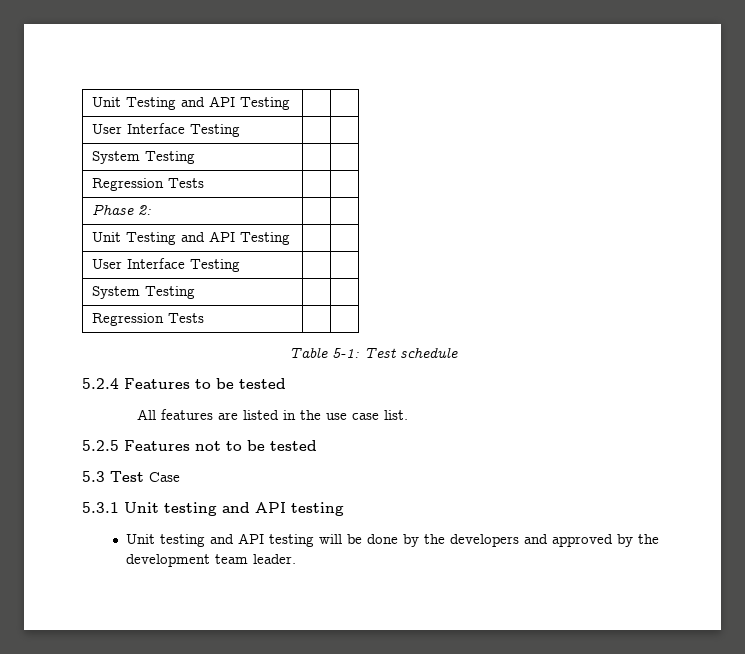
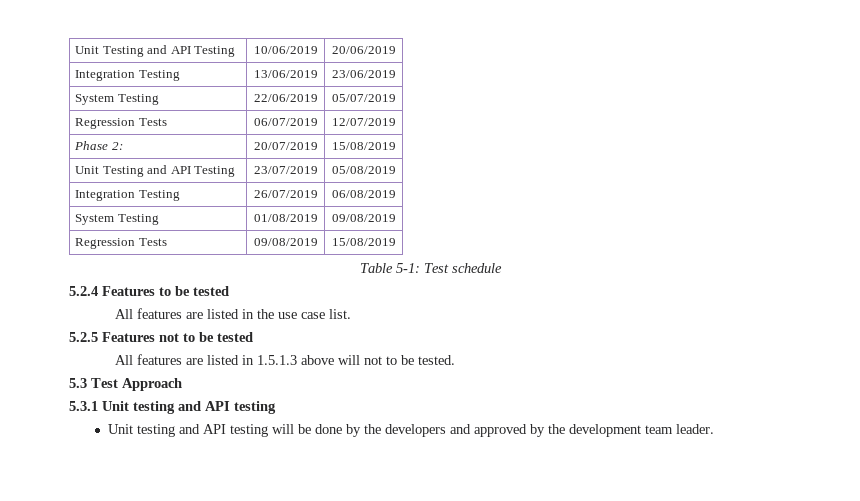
[92,96,291,110] [92,123,241,137] [92,151,196,164] [92,178,205,191] Unit Testing and API Testing | | // User Interface Testing | | // System Testing | | // Regression Tests | | -> [75,45,236,57] [253,46,318,54] [331,46,396,54] [75,70,180,81] [253,70,318,78] [331,70,396,78] [75,94,159,105] [253,94,318,102] [331,94,396,102] [75,118,167,129] [253,118,318,126] [331,118,396,126] Unit Testing and API Testing | 10/06/2019 | 20/06/2019 // Integration Testing | 13/06/2019 | 23/06/2019 // System Testing | 22/06/2019 | 05/07/2019 // Regression Tests | 06/07/2019 | 12/07/2019
[92,231,291,245] [92,258,241,272] [92,286,196,299] [92,313,205,326] | // Unit Testing and API Testing | | // User Interface Testing | | // System Testing | | // Regression Tests | | -> [253,142,318,150] [331,142,396,150] [75,165,236,177] [253,166,318,174] [331,166,396,174] [75,190,180,201] [253,190,318,198] [331,190,396,198] [75,214,159,225] [253,214,318,222] [331,214,396,222] [75,238,167,249] [253,238,318,246] [331,238,396,246] 20/07/2019 | 15/08/2019 // Unit Testing and API Testing | 23/07/2019 | 05/08/2019 // Integration Testing | 26/07/2019 | 06/08/2019 // System Testing | 01/08/2019 | 09/08/2019 // Regression Tests | 09/08/2019 | 15/08/2019
(317, 445) none -> [115,354,456,365] // All features are listed in 1.5.1.3 above will not to be tested.
[149,472,180,482] Case -> [122,378,182,391] Approach

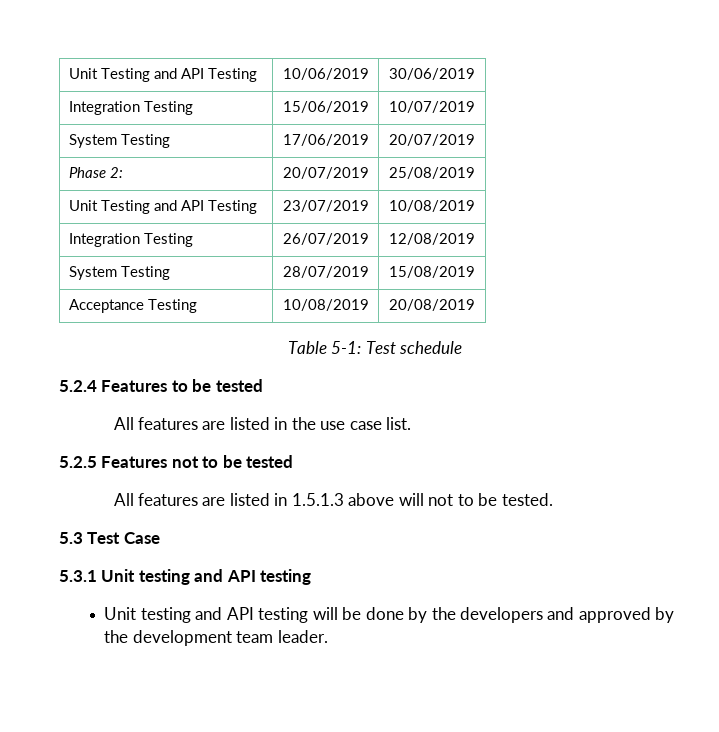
[331,46,396,54] [75,70,180,81] [253,70,318,78] [331,70,396,78] [75,94,159,105] [253,94,318,102] [331,94,396,102] [75,118,167,129] [253,118,318,126] [331,118,396,126] 20/06/2019 // Integration Testing | 13/06/2019 | 23/06/2019 // System Testing | 22/06/2019 | 05/07/2019 // Regression Tests | 06/07/2019 | 12/07/2019 -> [389,68,475,80] [68,101,193,115] [282,101,369,113] [389,101,475,113] [68,134,170,148] [282,134,369,146] [389,134,475,146] 30/06/2019 // Integration Testing | 15/06/2019 | 10/07/2019 // System Testing | 17/06/2019 | 20/07/2019
[331,142,396,150] 15/08/2019 -> [389,167,475,179] 25/08/2019
[331,166,396,174] 05/08/2019 -> [389,200,475,212] 10/08/2019
[331,190,396,198] [75,214,159,225] [253,214,318,222] [331,214,396,222] [75,238,167,249] [253,238,318,246] [331,238,396,246] 06/08/2019 // System Testing | 01/08/2019 | 09/08/2019 // Regression Tests | 09/08/2019 | 15/08/2019 -> [389,233,475,245] [68,266,170,280] [282,266,369,278] [389,266,475,278] [68,299,197,313] [282,299,369,311] [389,299,475,311] 12/08/2019 // System Testing | 28/07/2019 | 15/08/2019 // Acceptance Testing | 10/08/2019 | 20/08/2019
[122,378,182,391] Approach -> [123,532,160,544] Case

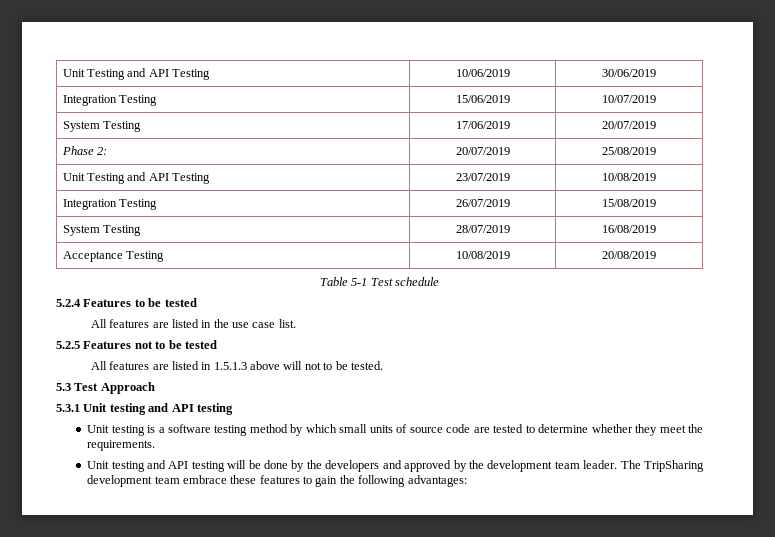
[389,233,475,245] 12/08/2019 -> [602,199,656,207] 15/08/2019
[389,266,475,278] 15/08/2019 -> [602,225,656,233] 16/08/2019
[331,341,362,354] 5-1: -> [351,278,368,286] 5-1
[123,532,160,544] Case -> [100,382,155,394] Approach
(312, 577) none -> [87,424,704,436] [87,440,156,451] // Unit testing is a software testing method by which small units of source code are tested to determine whether they meet the requirements.
(328, 636) none -> [620,460,705,472] [87,475,467,487] The TripSharing development team embrace these features to gain the following advantages:

